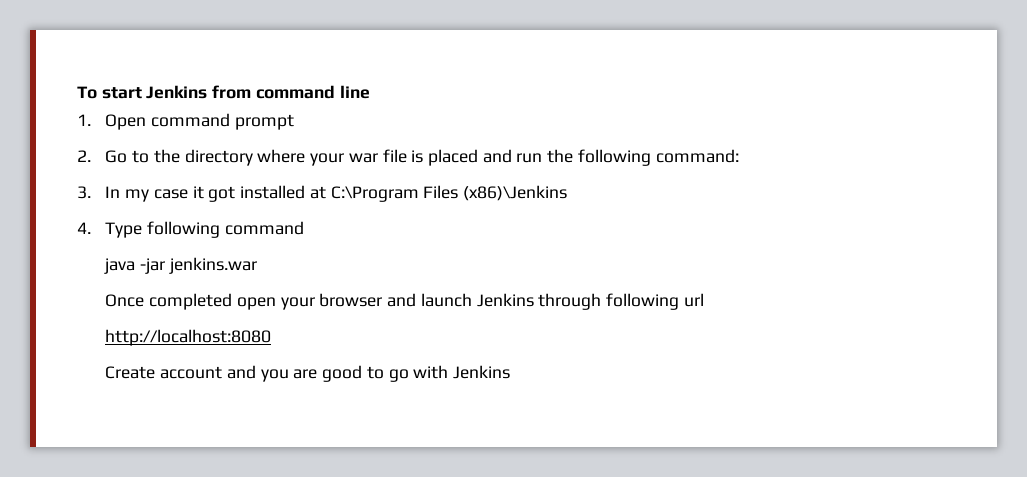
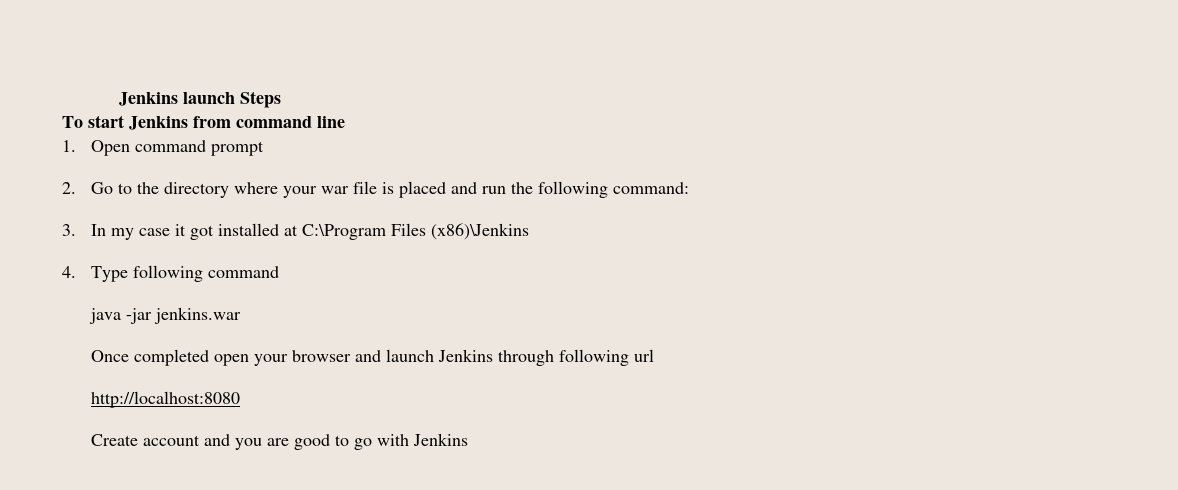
(77, 92) none -> [119,91,282,108] Jenkins launch Steps //

